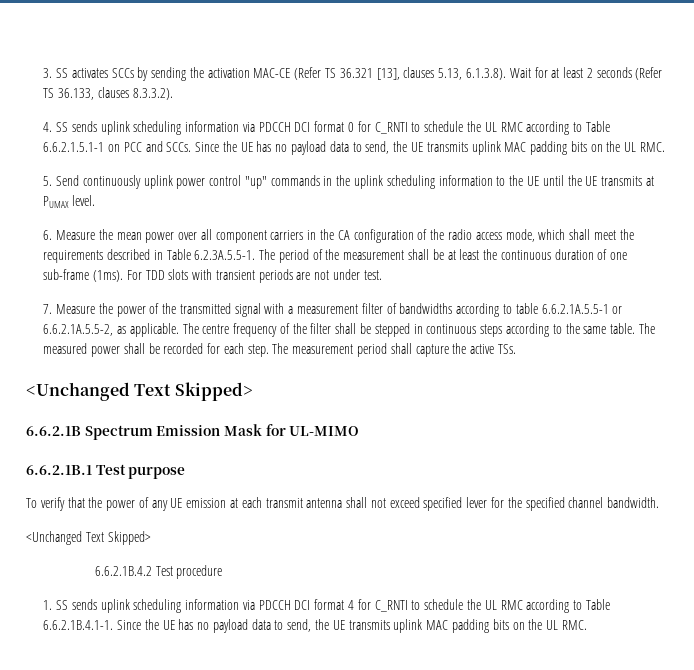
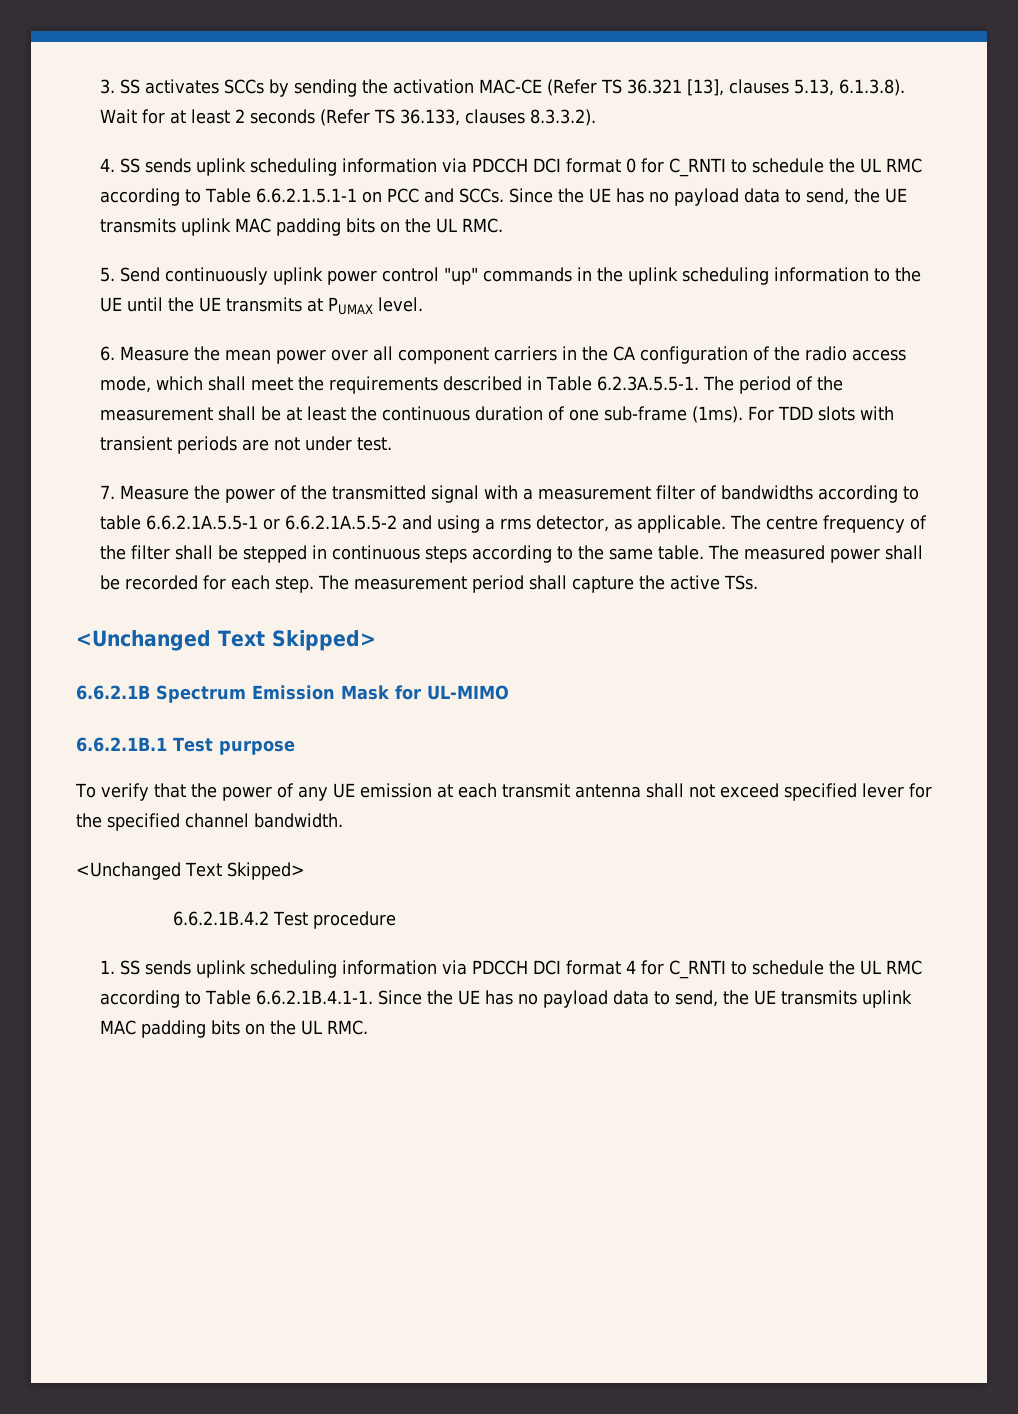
[43,324,114,336] 6.6.2.1A.5.5-2, -> [285,515,610,533] 6.6.2.1A.5.5-2 and using a rms detector,

